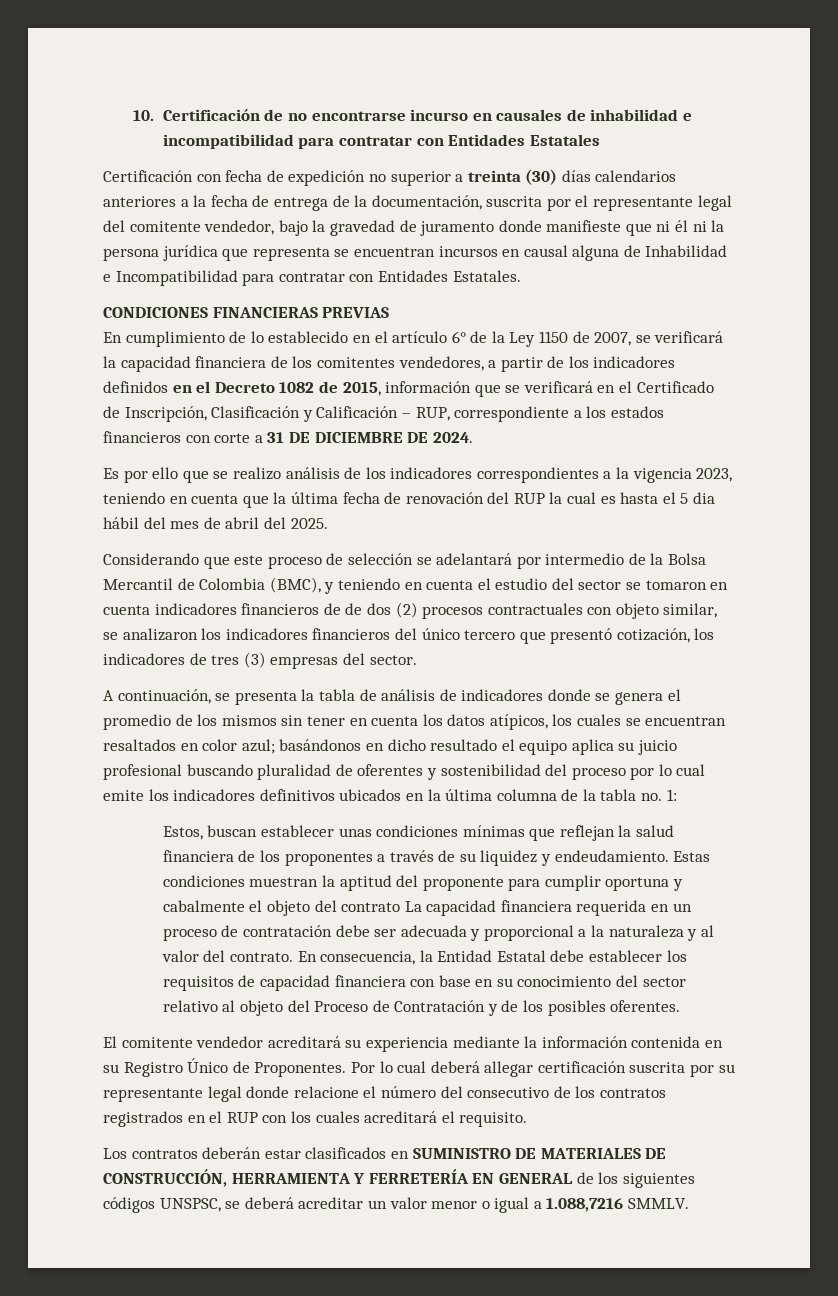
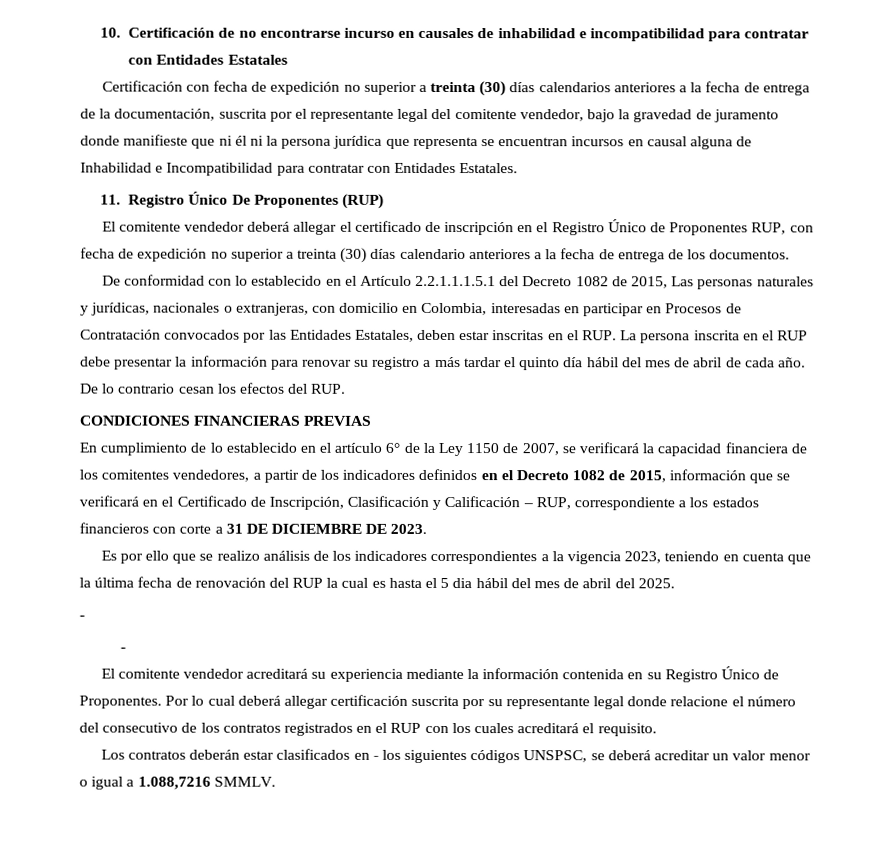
(521, 276) none -> [100,191,384,209] [101,219,814,236] [80,247,791,263] [101,274,814,290] [80,302,742,317] [80,329,809,344] [80,355,806,371] [80,382,347,394] // 11. Registro Único De Proponentes (RUP) // El comitente vendedor deberá allegar el certificado de inscripción en el Registro Único de Proponentes RUP, con fecha de expedición no superior a treinta (30) días calendario anteriores a la fecha de entrega de los documentos. // De conformidad con lo establecido en el Artículo 2.2.1.1.1.5.1 del Decreto 1082 de 2015, Las personas naturales y jurídicas, nacionales o extranjeras, con domicilio en Colombia, interesadas en participar en Procesos de Contratación convocados por las Entidades Estatales, deben estar inscritas en el RUP. La persona inscrita en el RUP debe presentar la información para renovar su registro a más tardar el quinto día hábil del mes de abril de cada año. De lo contrario cesan los efectos del RUP.
[432,432,473,443] 2024. -> [390,523,428,534] 2023.
[103,553,707,569] [103,577,729,594] [103,602,718,619] [103,628,715,644] [103,652,417,669] [103,689,681,705] [103,714,727,730] [103,739,678,755] [103,764,706,780] [103,789,677,801] [162,825,675,841] [162,850,711,866] [162,875,684,891] [162,900,692,916] [162,925,714,941] [161,950,687,965] [162,975,686,991] [162,1000,681,1016] Considerando que este proceso de selección se adelantará por intermedio de la Bolsa Mercantil de Colombia (BMC), y teniendo en cuenta el estudio del sector se tomaron en cuenta indicadores financieros de de dos (2) procesos contractuales con objeto similar, se analizaron los indicadores financieros del único tercero que presentó cotización, los indicadores de tres (3) empresas del sector. // A continuación, se presenta la tabla de análisis de indicadores donde se genera el promedio de los mismos sin tener en cuenta los datos atípicos, los cuales se encuentran resaltados en color azul; basándonos en dicho resultado el equipo aplica su juicio profesional buscando pluralidad de oferentes y sostenibilidad del proceso por lo cual emite los indicadores definitivos ubicados en la última columna de la tabla no. 1: // Estos, buscan establecer unas condiciones mínimas que reflejan la salud financiera de los proponentes a través de su liquidez y endeudamiento. Estas condiciones muestran la aptitud del proponente para cumplir oportuna y cabalmente el objeto del contrato La capacidad financiera requerida en un proceso de contratación debe ser adecuada y proporcional a la naturaleza y al valor del contrato. En consecuencia, la Entidad Estatal debe establecer los requisitos de capacidad financiera con base en su conocimiento del sector relativo al objeto del Proceso de Contratación y de los posibles oferentes. -> [79,615,85,620] [119,647,126,652] - // -
[412,1148,667,1159] [103,1169,594,1187] SUMINISTRO DE MATERIALES DE CONSTRUCCIÓN, HERRAMIENTA Y FERRETERÍA EN GENERAL de -> [372,755,379,760] -

